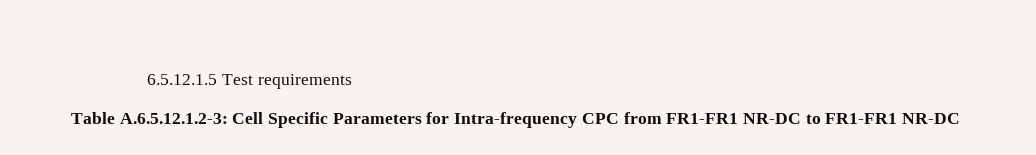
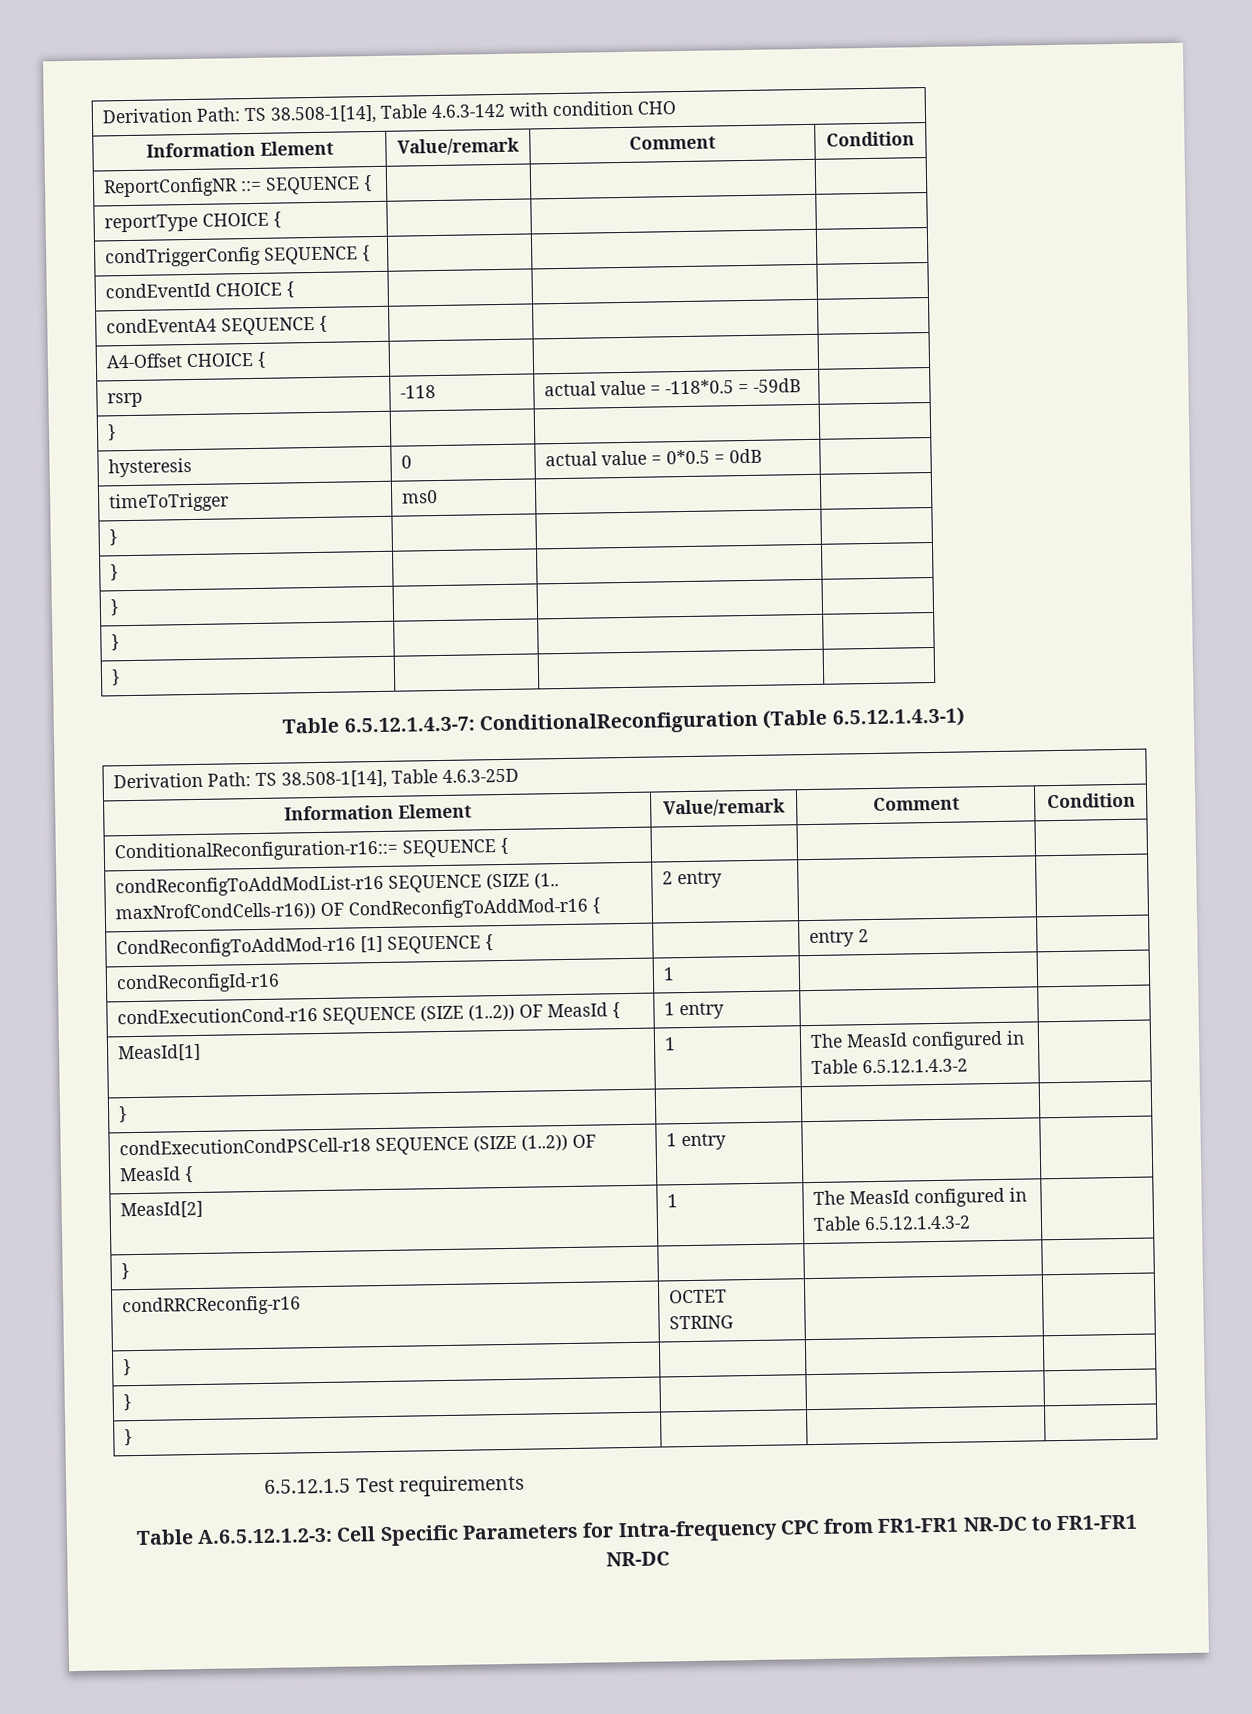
(147, 79) none -> [102,100,677,125] [145,140,334,158] [397,137,520,156] [629,135,716,150] [826,131,915,147] [103,175,373,198] [104,211,282,233] [105,245,371,268] [105,281,295,299] [106,315,328,336] [106,351,267,369] [107,392,144,408] [400,385,437,399] [544,378,802,397] [107,424,117,441] [108,457,193,478] [401,455,413,469] [545,448,763,467] [109,492,230,513] [402,490,439,504] [109,529,118,546] [110,564,119,581] [110,599,120,616] [111,634,120,651] [111,669,121,686] [282,706,965,736] [113,768,520,790] [283,803,472,821] [663,798,786,817] [872,796,960,811] [1046,792,1136,809] [114,837,509,863] [115,872,560,898] [115,897,601,923] [662,871,723,889] [116,934,494,959] [809,929,870,948] [116,972,281,994] [663,967,676,981] [117,1002,621,1025] [664,1002,725,1020] [117,1043,202,1062] [664,1037,677,1051] [810,1030,1026,1051] [811,1058,969,1075] [118,1106,128,1123] [119,1133,597,1156] [119,1166,194,1183] [666,1133,727,1151] [120,1200,204,1219] [667,1194,679,1208] [813,1187,1028,1208] [813,1215,972,1231] [121,1263,130,1280] [122,1295,302,1317] [669,1289,728,1304] [669,1315,735,1330] [123,1359,132,1376] [123,1394,132,1411] [124,1429,133,1446] Derivation Path: TS 38.508-1[14], Table 4.6.3-142 with condition CHO // Information Element | Value/remark | Comment | Condition // ReportConfigNR ::= SEQUENCE { | | | // reportType CHOICE { | | | // condTriggerConfig SEQUENCE { | | | // condEventId CHOICE { | | | // condEventA4 SEQUENCE { | | | // A4-Offset CHOICE { | | | // rsrp | -118 | actual value = -118*0.5 = -59dB | // } | | | // hysteresis | 0 | actual value = 0*0.5 = 0dB | // timeToTrigger | ms0 | | // } | | | // } | | | // } | | | // } | | | // } | | | // Table 6.5.12.1.4.3-7: ConditionalReconfiguration (Table 6.5.12.1.4.3-1) // Derivation Path: TS 38.508-1[14], Table 4.6.3-25D // Information Element | Value/remark | Comment | Condition // ConditionalReconfiguration-r16::= SEQUENCE { | | | // condReconfigToAddModList-r16 SEQUENCE (SIZE (1.. maxNrofCondCells-r16)) OF CondReconfigToAddMod-r16 { | 2 entry | | // CondReconfigToAddMod-r16 [1] SEQUENCE { | | entry 2 | // condReconfigId-r16 | 1 | | // condExecutionCond-r16 SEQUENCE (SIZE (1..2)) OF MeasId { | 1 entry | | // MeasId[1] | 1 | The MeasId configured in Table 6.5.12.1.4.3-2 | // } | | | // condExecutionCondPSCell-r18 SEQUENCE (SIZE (1..2)) OF MeasId { | 1 entry | | // MeasId[2] | 1 | The MeasId configured in Table 6.5.12.1.4.3-2 | // } | | | // condRRCReconfig-r16 | OCTET STRING | | // } | | | // } | | | // } | | | //

